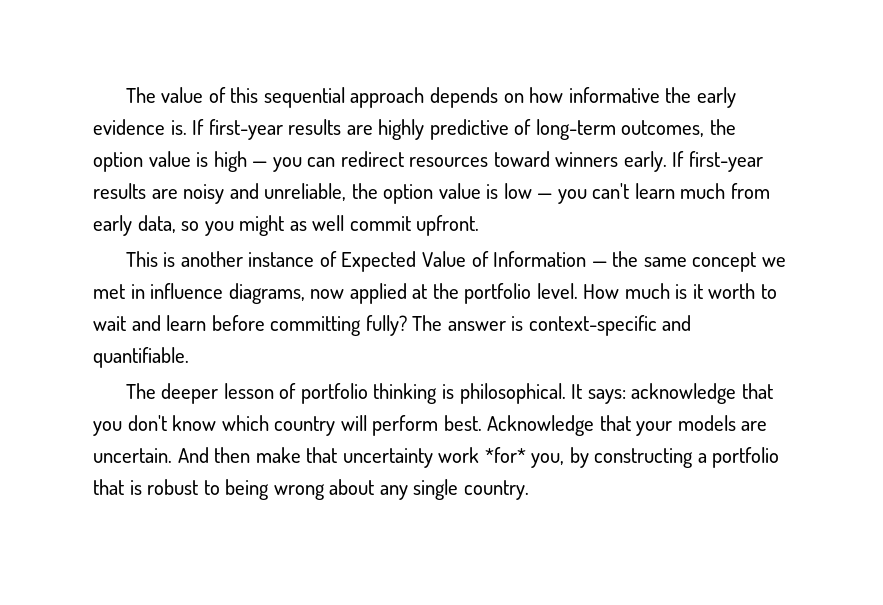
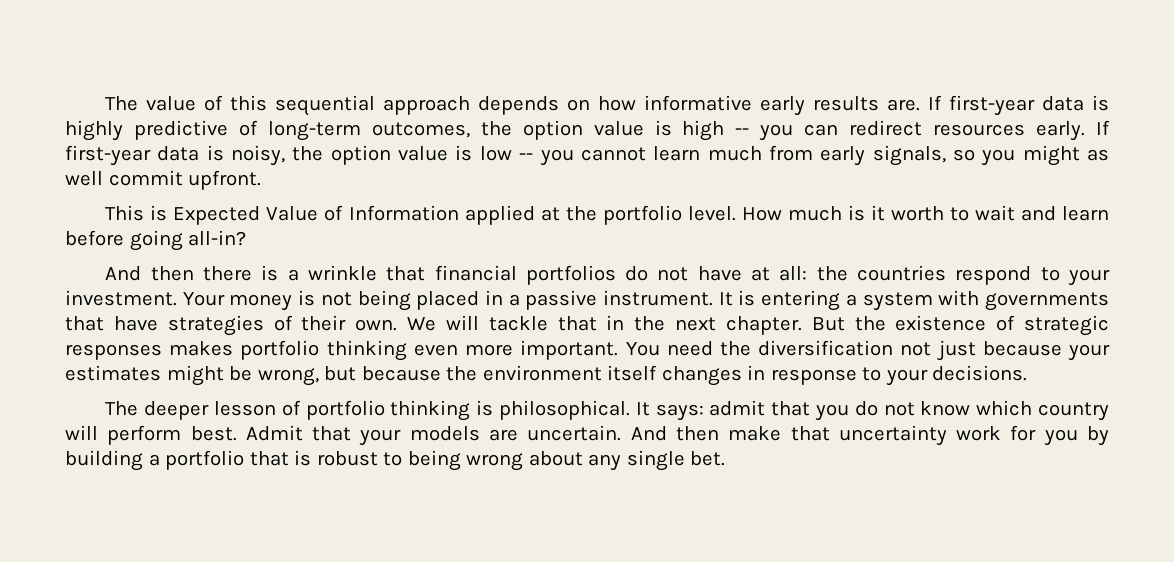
[665,87,736,108] [93,119,373,140] the early evidence is. If first-year results are -> [760,95,1109,116] early results are. If first-year data is
[252,161,268,167] — -> [735,128,750,135] --
[493,151,619,167] toward winners -> (1026, 130) none
[93,183,347,204] results are noisy and unreliable, -> [157,145,286,166] data is noisy,
[537,183,630,204] — you can't -> [519,147,646,166] -- you cannot
[137,215,176,233] data, -> [872,145,946,166] signals,
[180,251,337,267] another instance of -> (168, 213) none
[591,251,786,272] [93,283,345,304] — the same concept we met in influence diagrams, now -> (459, 213) none
[270,315,692,336] [93,347,189,368] committing fully? The answer is context-specific and quantifiable. -> [129,230,247,251] [105,265,1110,286] [65,290,1110,311] [65,315,1110,336] [65,340,1110,361] [65,365,1028,386] going all-in? // And then there is a wrinkle that financial portfolios do not have at all: the countries respond to your investment. Your money is not being placed in a passive instrument. It is entering a system with governments that have strategies of their own. We will tackle that in the next chapter. But the existence of strategic responses makes portfolio thinking even more important. You need the diversification not just because your estimates might be wrong, but because the environment itself changes in response to your decisions.
[631,383,737,404] acknowledge -> [709,400,766,416] admit
[127,415,167,431] don't -> [854,401,915,416] do not
[487,415,595,436] Acknowledge -> [245,425,303,441] Admit
[484,447,694,468] *for* you, by constructing -> [1010,425,1109,446] [65,450,143,471] for you by building
[463,480,529,500] country. -> [690,451,726,466] bet.

